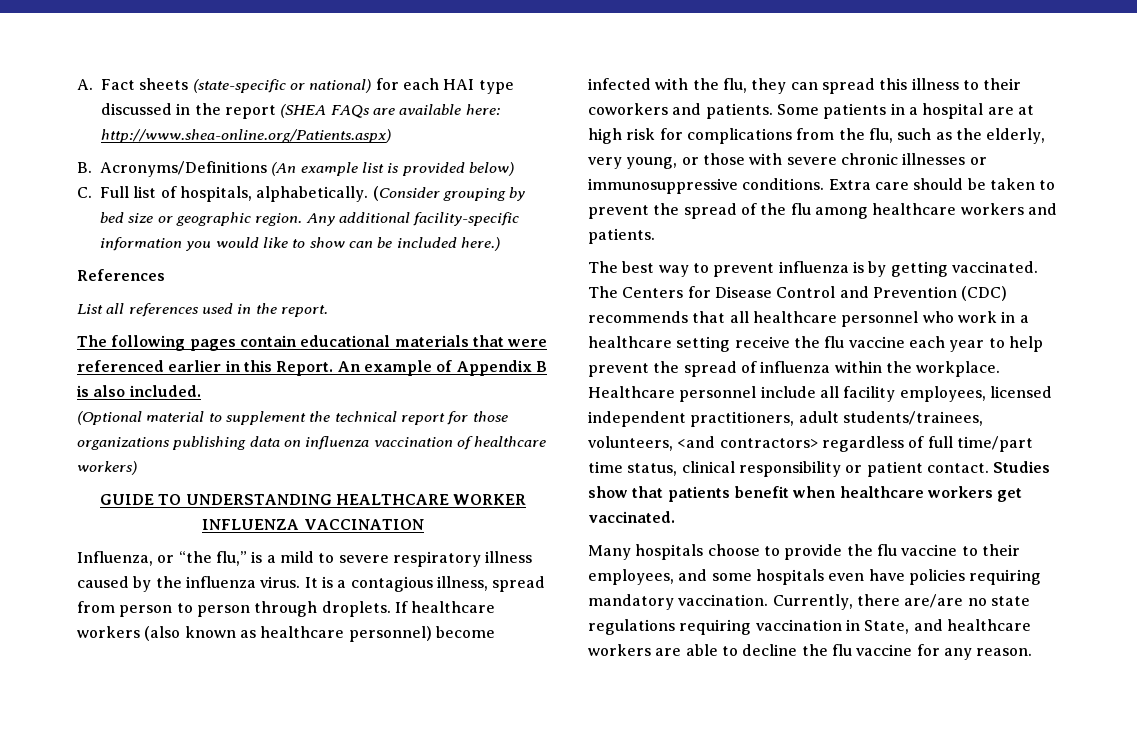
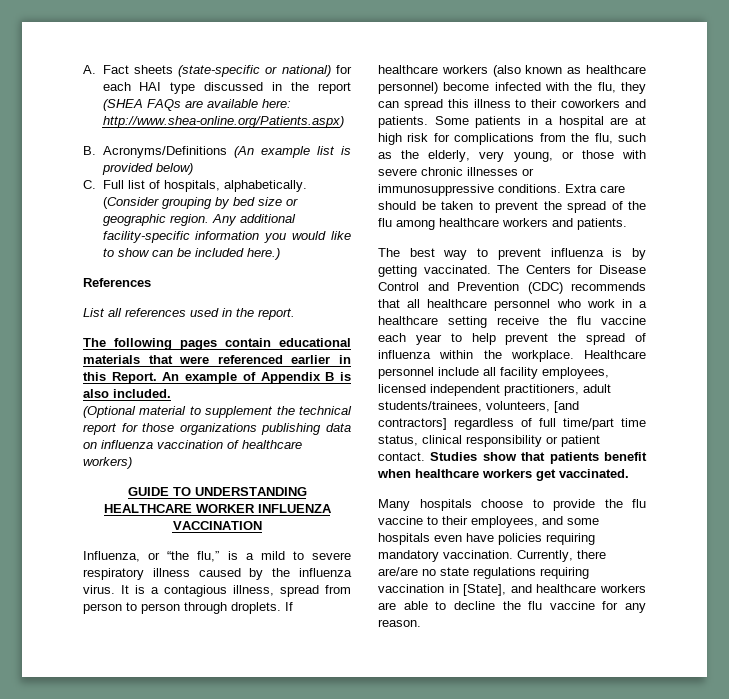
[677,436,818,448] <and contractors> -> [554,401,579,413] [378,418,447,430] [and contractors]
[864,620,910,634] State, -> [463,584,507,596] [State],

